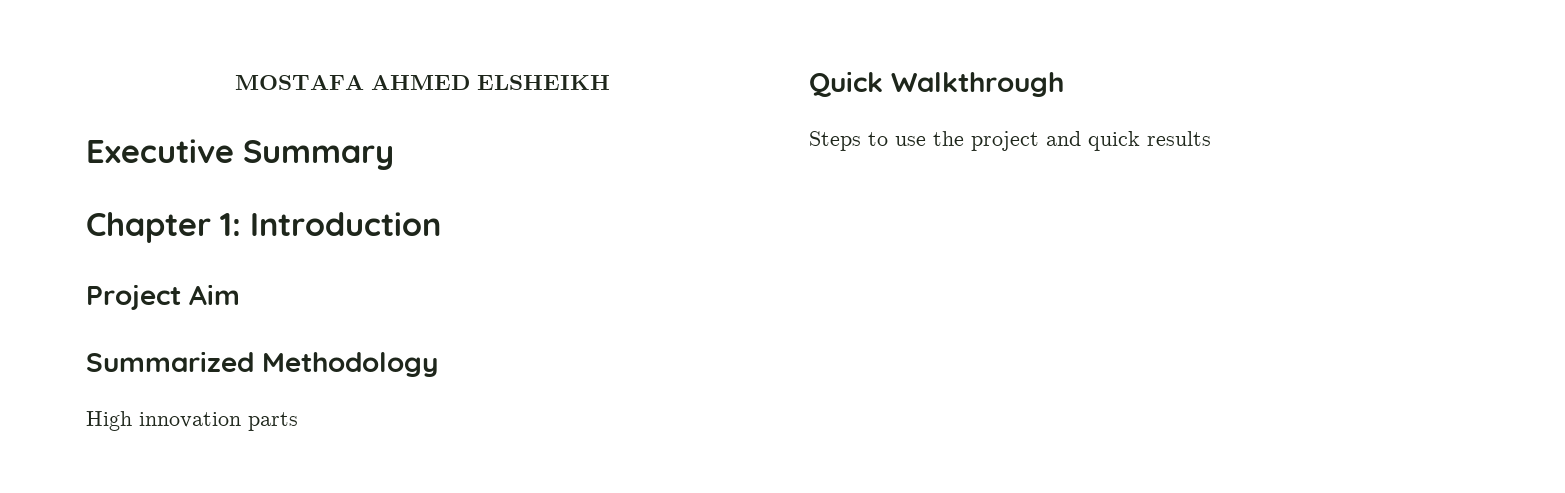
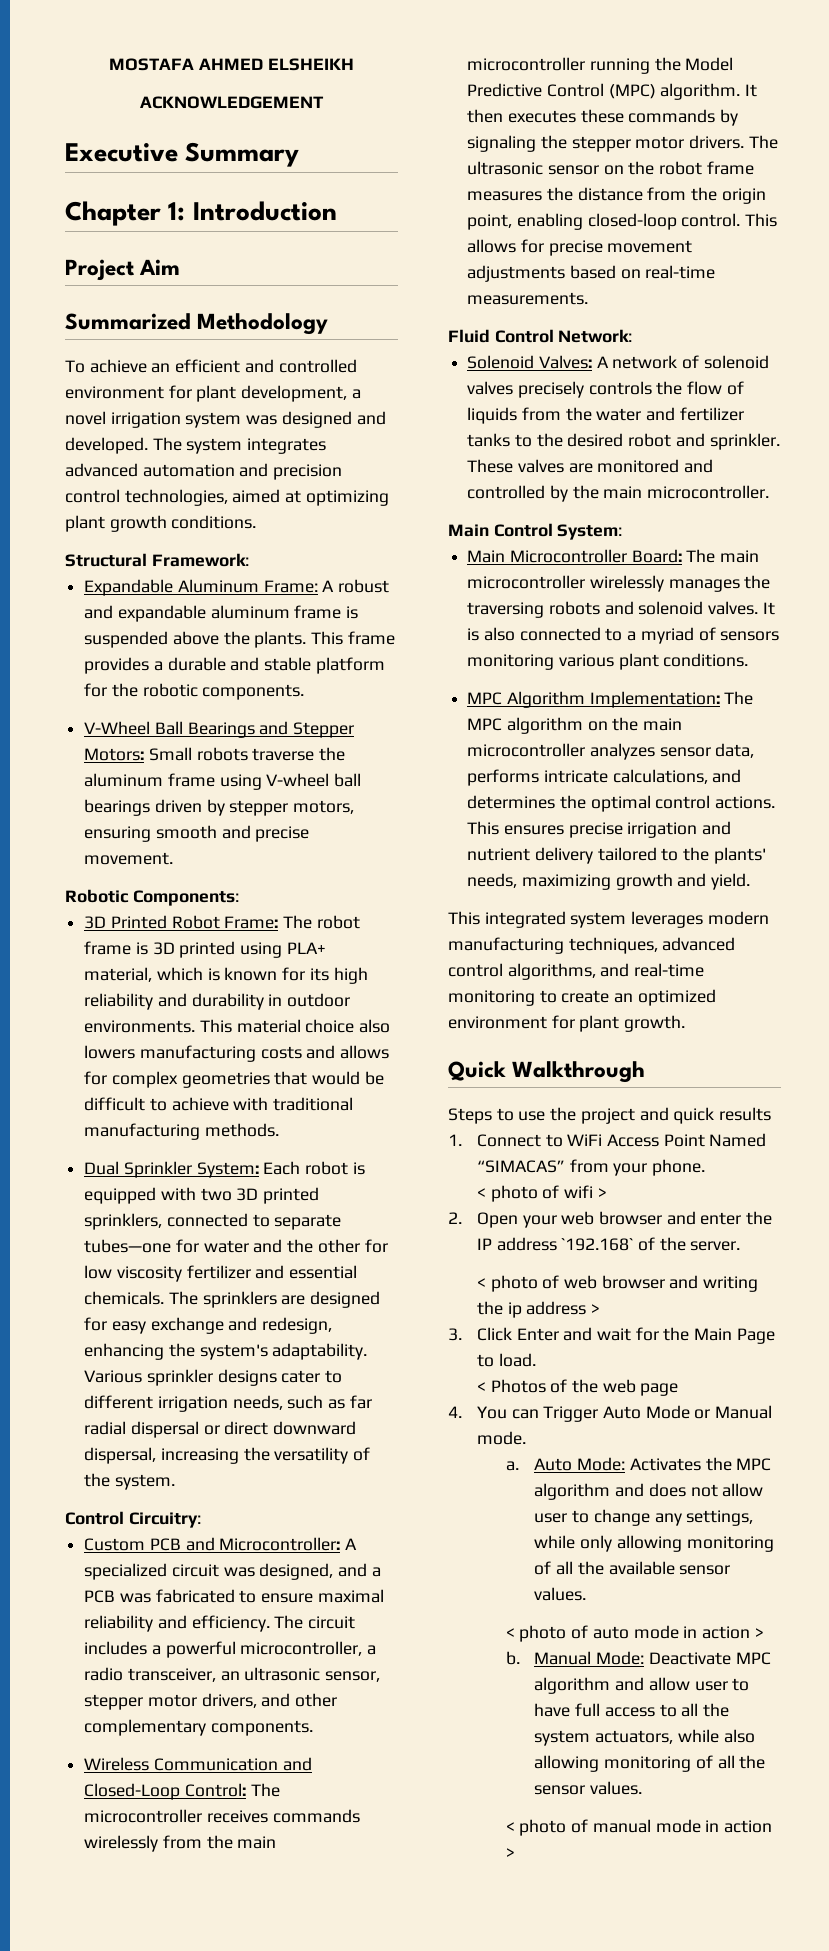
(610, 82) none -> [140,96,324,109] // ACKNOWLEDGEMENT
[86,411,298,431] High innovation parts -> [65,359,357,373] [65,385,361,402] [65,411,386,428] [65,437,327,454] [65,463,343,480] [65,489,389,506] [65,515,257,532] [65,553,249,567] [84,579,390,596] [84,605,359,622] [84,631,395,648] [84,657,385,674] [84,683,305,700] [84,721,355,738] [84,747,346,761] [84,773,362,790] [84,799,355,816] [84,825,310,842] [84,852,174,865] [65,889,239,906] [84,915,360,929] [84,941,326,958] [84,967,368,984] [84,993,351,1010] [84,1019,391,1033] [84,1045,390,1062] [84,1071,384,1088] [84,1097,354,1111] [84,1123,279,1140] [84,1161,365,1178] [84,1187,320,1204] [84,1213,342,1230] [84,1239,388,1253] [84,1265,358,1282] [84,1291,381,1308] [84,1317,333,1334] [84,1343,368,1360] [84,1369,343,1386] [84,1395,372,1412] [84,1421,357,1438] [84,1447,371,1464] [84,1473,175,1490] [65,1511,201,1528] [84,1537,358,1551] [84,1563,381,1580] [84,1589,384,1603] [84,1615,356,1632] [84,1641,377,1658] [84,1667,381,1682] [84,1693,338,1710] [84,1719,313,1736] [84,1757,312,1771] [84,1783,280,1800] [84,1809,360,1823] [84,1835,277,1852] [467,57,734,74] [467,83,758,100] [467,109,739,126] [467,135,778,152] [467,161,754,175] [467,187,766,204] [467,213,778,230] [467,239,693,256] [467,265,716,282] [467,292,589,305] [448,329,633,343] [467,355,769,369] [467,381,744,398] [467,407,744,424] [467,433,780,450] [467,459,714,473] [467,485,770,502] [448,523,623,540] [467,549,760,563] [467,575,771,592] [467,601,775,618] [467,627,780,644] [467,653,749,670] [467,691,754,708] [467,717,683,734] [467,743,755,760] [467,769,742,786] [467,795,776,812] [467,821,732,838] [467,847,766,864] [467,873,751,890] [448,911,769,928] [448,937,736,954] [448,963,705,980] [448,989,716,1006] [448,1015,686,1032] To achieve an efficient and controlled environment for plant development, a novel irrigation system was designed and developed. The system integrates advanced automation and precision control technologies, aimed at optimizing plant growth conditions. // Structural Framework: // Expandable Aluminum Frame: A robust and expandable aluminum frame is suspended above the plants. This frame provides a durable and stable platform for the robotic components. // V-Wheel Ball Bearings and Stepper Motors: Small robots traverse the aluminum frame using V-wheel ball bearings driven by stepper motors, ensuring smooth and precise movement. // Robotic Components: // 3D Printed Robot Frame: The robot frame is 3D printed using PLA+ material, which is known for its high reliability and durability in outdoor environments. This material choice also lowers manufacturing costs and allows for complex geometries that would be difficult to achieve with traditional manufacturing methods. // Dual Sprinkler System: Each robot is equipped with two 3D printed sprinklers, connected to separate tubes—one for water and the other for low viscosity fertilizer and essential chemicals. The sprinklers are designed for easy exchange and redesign, enhancing the system's adaptability. Various sprinkler designs cater to different irrigation needs, such as far radial dispersal or direct downward dispersal, increasing the versatility of the system. // Control Circuitry: // Custom PCB and Microcontroller: A specialized circuit was designed, and a PCB was fabricated to ensure maximal reliability and efficiency. The circuit includes a powerful microcontroller, a radio transceiver, an ultrasonic sensor, stepper motor drivers, and other complementary components. // Wireless Communication and Closed-Loop Control: The microcontroller receives commands wirelessly from the main microcontroller running the Model Predictive Control (MPC) algorithm. It then executes these commands by signaling the stepper motor drivers. The ultrasonic sensor on the robot frame measures the distance from the origin point, enabling closed-loop control. This allows for precise movement adjustments based on real-time measurements. // Fluid Control Network: // Solenoid Valves: A network of solenoid valves precisely controls the flow of liquids from the water and fertilizer tanks to the desired robot and sprinkler. These valves are monitored and controlled by the main microcontroller. // Main Control System: // Main Microcontroller Board: The main microcontroller wirelessly manages the traversing robots and solenoid valves. It is also connected to a myriad of sensors monitoring various plant conditions. // MPC Algorithm Implementation: The MPC algorithm on the main microcontroller analyzes sensor data, performs intricate calculations, and determines the optimal control actions. This ensures precise irrigation and nutrient delivery tailored to the plants' needs, maximizing growth and yield. // This integrated system leverages modern manufacturing techniques, advanced control algorithms, and real-time monitoring to create an optimized environment for plant growth.
(1211, 138) none -> [448,1133,767,1147] [476,1159,705,1176] [476,1185,607,1202] [448,1211,773,1228] [476,1237,741,1251] [476,1275,759,1292] [476,1301,600,1318] [448,1327,775,1344] [476,1353,536,1367] [476,1379,679,1396] [448,1405,773,1422] [476,1431,526,1445] [505,1457,772,1471] [534,1483,764,1500] [534,1509,754,1526] [534,1535,774,1552] [534,1561,731,1575] [534,1587,587,1601] [505,1625,764,1642] [505,1651,771,1665] [534,1677,750,1694] [534,1703,730,1717] [534,1729,755,1746] [534,1755,766,1772] [534,1781,643,1795] [505,1819,772,1836] [505,1848,515,1858] // 1. Connect to WiFi Access Point Named “SIMACAS” from your phone. // < photo of wifi > // 2. Open your web browser and enter the IP address `192.168` of the server. // < photo of web browser and writing the ip address > // 3. Click Enter and wait for the Main Page to load. // < Photos of the web page // 4. You can Trigger Auto Mode or Manual mode. // a. Auto Mode: Activates the MPC algorithm and does not allow user to change any settings, while only allowing monitoring of all the available sensor values. // < photo of auto mode in action > // b. Manual Mode: Deactivate MPC algorithm and allow user to have full access to all the system actuators, while also allowing monitoring of all the sensor values. // < photo of manual mode in action >

